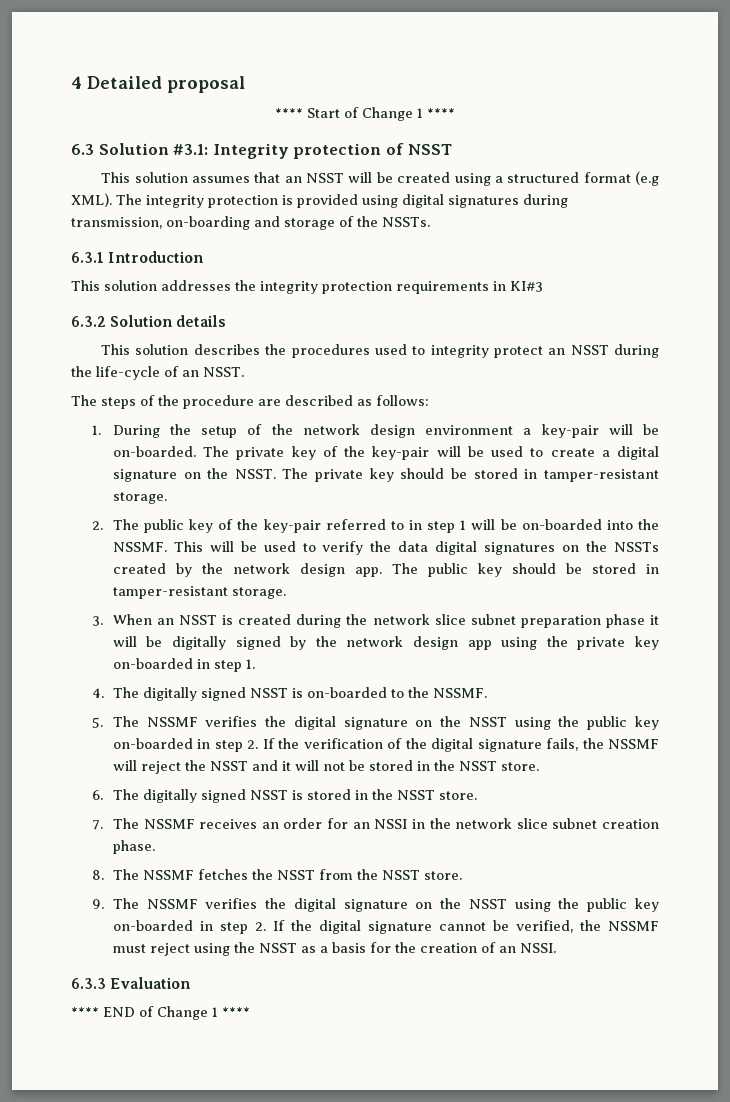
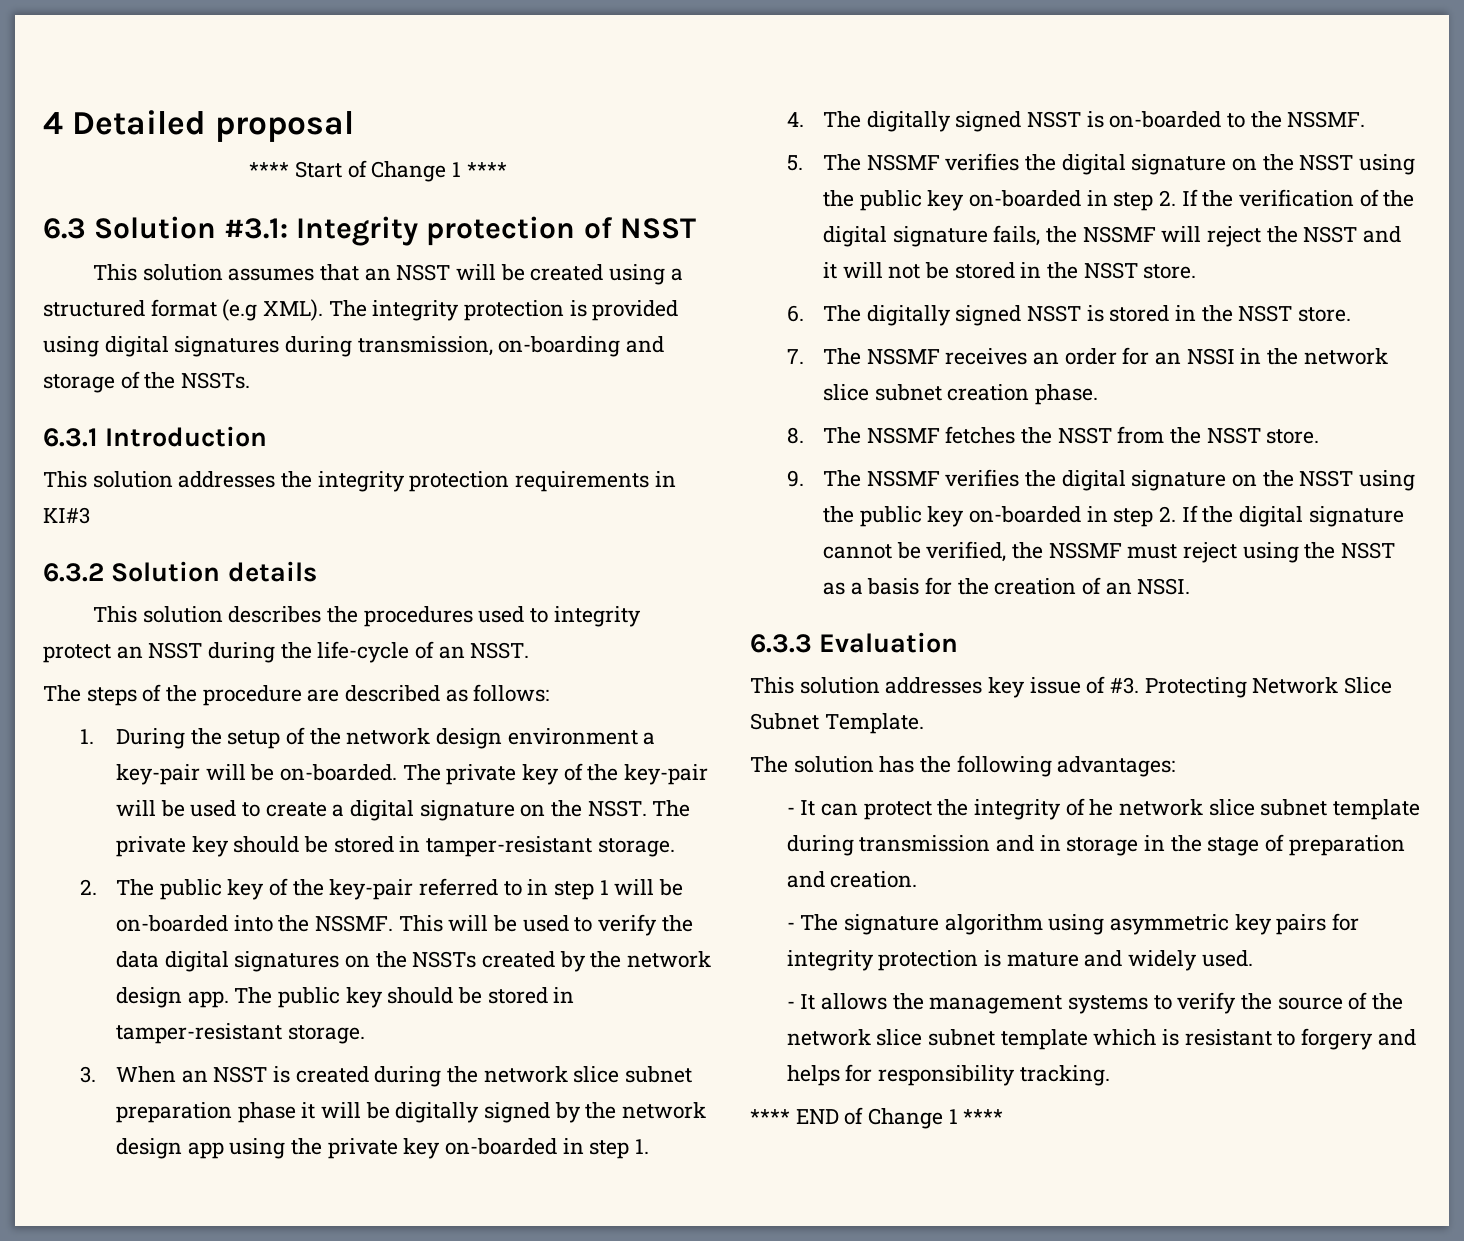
(191, 983) none -> [750,676,1393,698] [750,713,924,734] [750,755,1176,777] [786,798,1420,820] [786,834,1405,856] [786,871,918,888] [786,913,1359,935] [786,950,1253,971] [786,992,1403,1014] [786,1028,1416,1050] [786,1064,1110,1086] // This solution addresses key issue of #3. Protecting Network Slice Subnet Template. // The solution has the following advantages: // - It can protect the integrity of he network slice subnet template during transmission and in storage in the stage of preparation and creation. // - The signature algorithm using asymmetric key pairs for integrity protection is mature and widely used. // - It allows the management systems to verify the source of the network slice subnet template which is resistant to forgery and helps for responsibility tracking.

